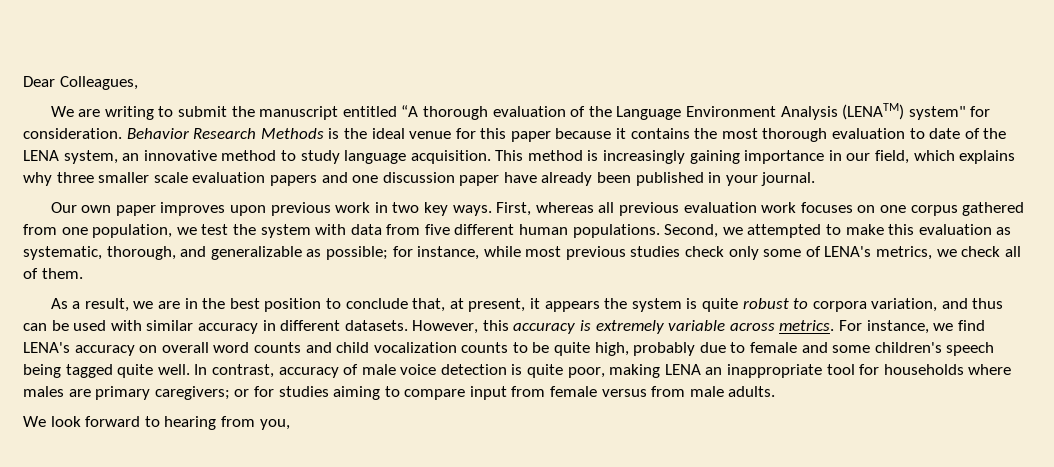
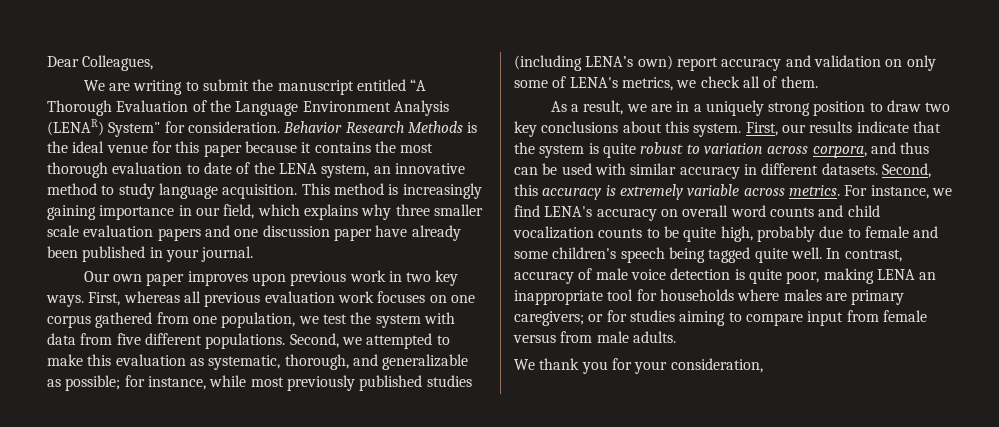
[423,106,566,120] thorough evaluation -> [47,100,189,116] Thorough Evaluation
[842,103,966,120] (LENATM) system" -> [47,119,161,137] (LENAR) System"
[519,224,569,235] human -> (202, 339) none
[565,246,725,260] previous studies check -> [286,375,472,391] [514,55,903,71] previously published studies (including LENA’s own) report accuracy and validation on
[202,298,600,312] the best position to conclude that, at present, it appears -> [693,100,951,116] [514,121,941,137] a uniquely strong position to draw two key conclusions about this system. First, our results indicate that
[812,298,938,312] corpora variation, -> [703,143,867,158] variation across corpora,
[412,320,479,334] However, -> [881,163,931,178] Second,
[50,416,290,430] look forward to hearing from you, -> [539,358,763,374] thank you for your consideration,

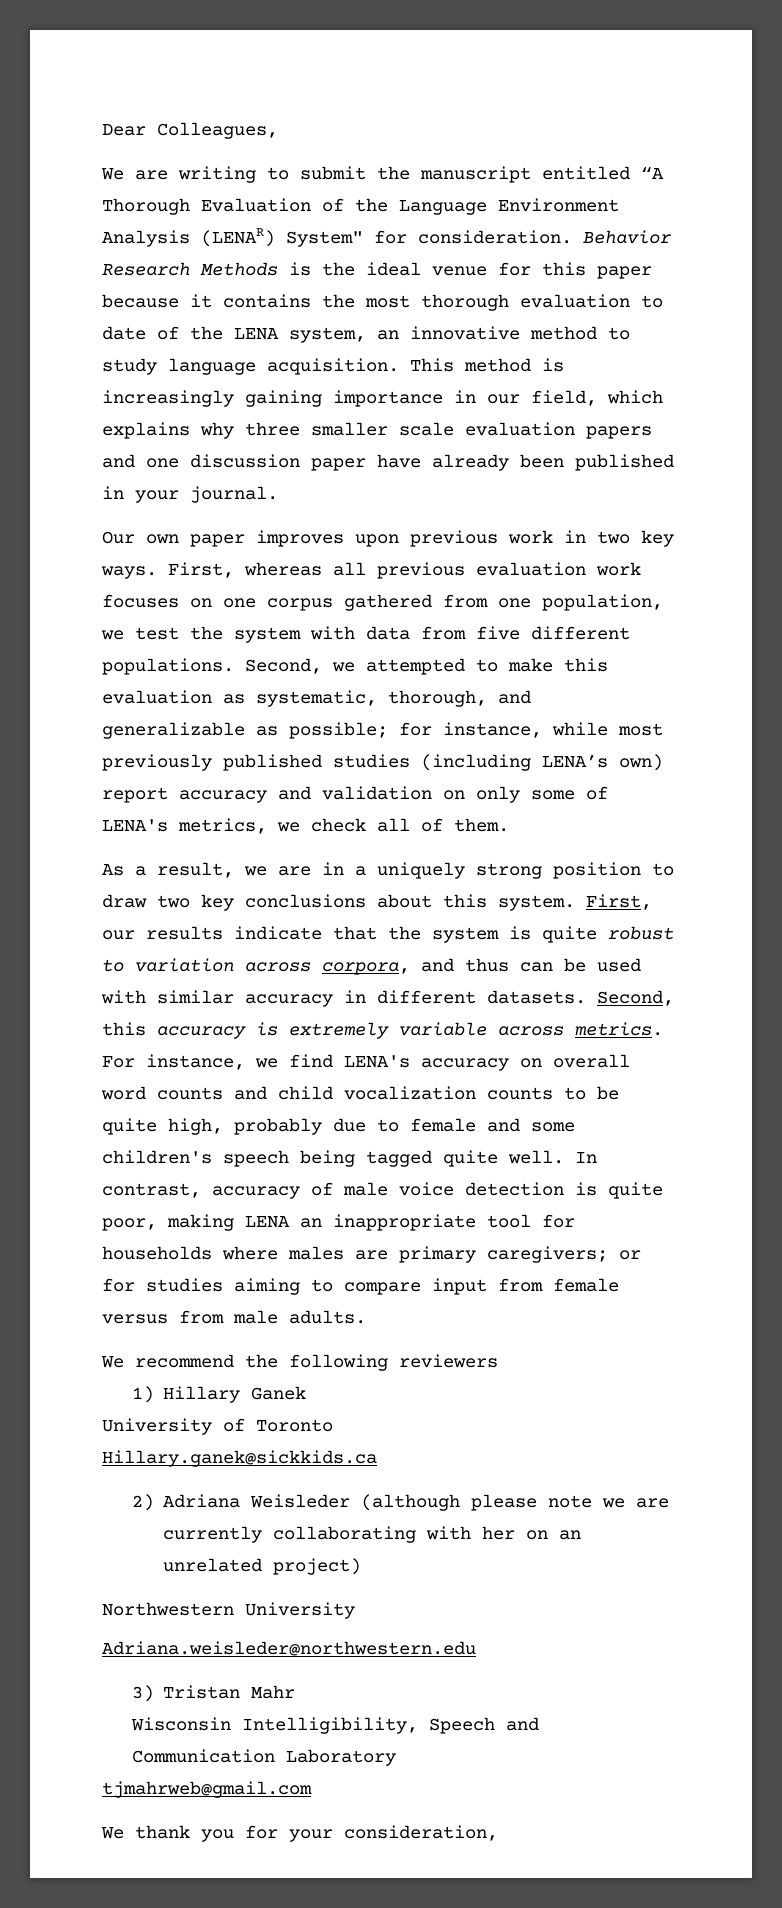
(676, 337) none -> [101,1354,498,1371] [131,1386,307,1403] [102,1418,333,1435] [102,1450,377,1467] [131,1494,670,1511] [163,1526,582,1543] [163,1558,362,1575] [102,1602,355,1619] [102,1641,476,1656] [131,1685,296,1702] [130,1717,539,1734] [131,1749,396,1766] [102,1781,312,1798] // We recommend the following reviewers // 1) Hillary Ganek // University of Toronto // Hillary.ganek@sickkids.ca // 2) Adriana Weisleder (although please note we are currently collaborating with her on an unrelated project) // Northwestern University // Adriana.weisleder@northwestern.edu // 3) Tristan Mahr // Wisconsin Intelligibility, Speech and Communication Laboratory // tjmahrweb@gmail.com

